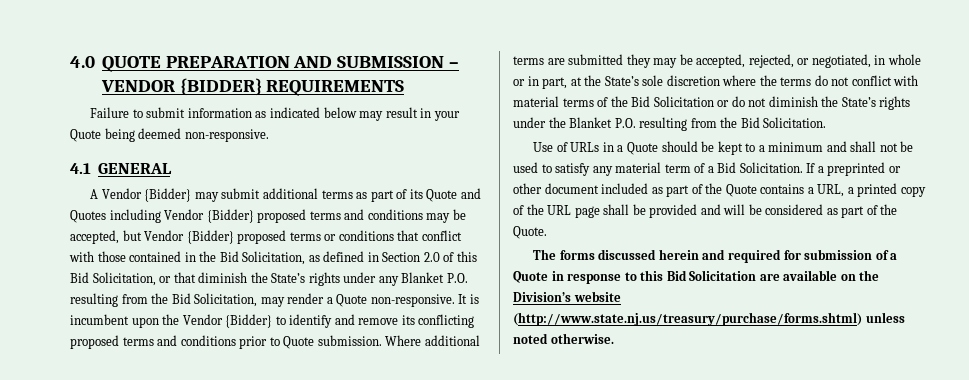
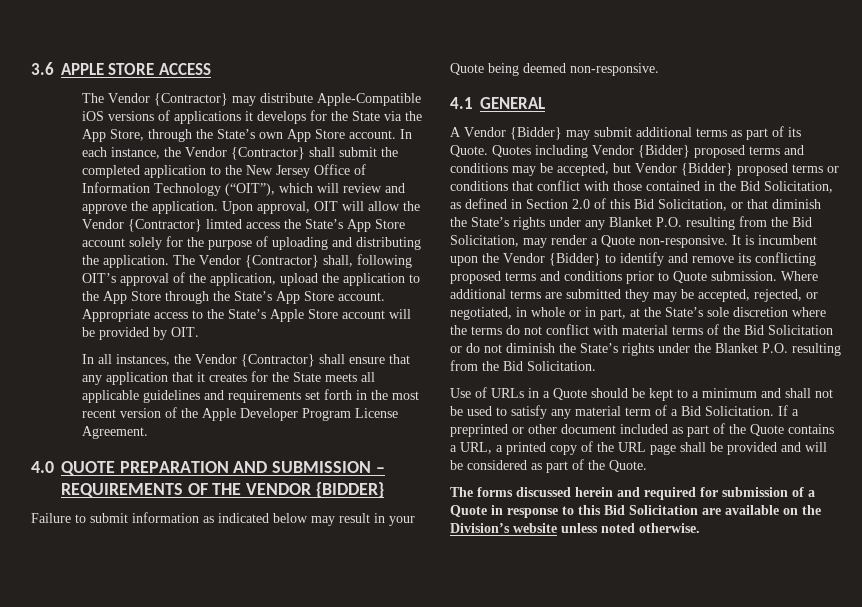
(70, 62) none -> [31,62,211,75] [81,93,421,106] [81,110,422,124] [81,129,412,142] [81,147,398,160] [81,164,366,178] [81,182,405,196] [81,201,420,214] [81,219,405,232] [81,236,421,250] [81,254,412,268] [81,272,420,286] [81,291,385,304] [81,309,411,322] [81,327,199,340] [81,354,410,367] [81,371,375,385] [81,389,419,403] [81,407,398,421] [81,426,148,439] 3.6 APPLE STORE ACCESS // The Vendor {Contractor} may distribute Apple-Compatible iOS versions of applications it develops for the State via the App Store, through the State’s own App Store account. In each instance, the Vendor {Contractor} shall submit the completed application to the New Jersey Office of Information Technology (“OIT”), which will review and approve the application. Upon approval, OIT will allow the Vendor {Contractor} limted access the State’s App Store account solely for the purpose of uploading and distributing the application. The Vendor {Contractor} shall, following OIT’s approval of the application, upload the application to the App Store through the State’s App Store account. Appropriate access to the State’s Apple Store account will be provided by OIT. // In all instances, the Vendor {Contractor} shall ensure that any application that it creates for the State meets all applicable guidelines and requirements set forth in the most recent version of the Apple Developer Program License Agreement. //
(460, 65) none -> [61,483,242,497] REQUIREMENTS OF THE
[266,80,405,96] REQUIREMENTS -> (384, 490) none
[426,188,481,202] Quote and -> [450,145,488,157] Quote.
[513,312,862,326] (http://www.state.nj.us/treasury/purchase/forms.shtml) -> (557, 528) none

